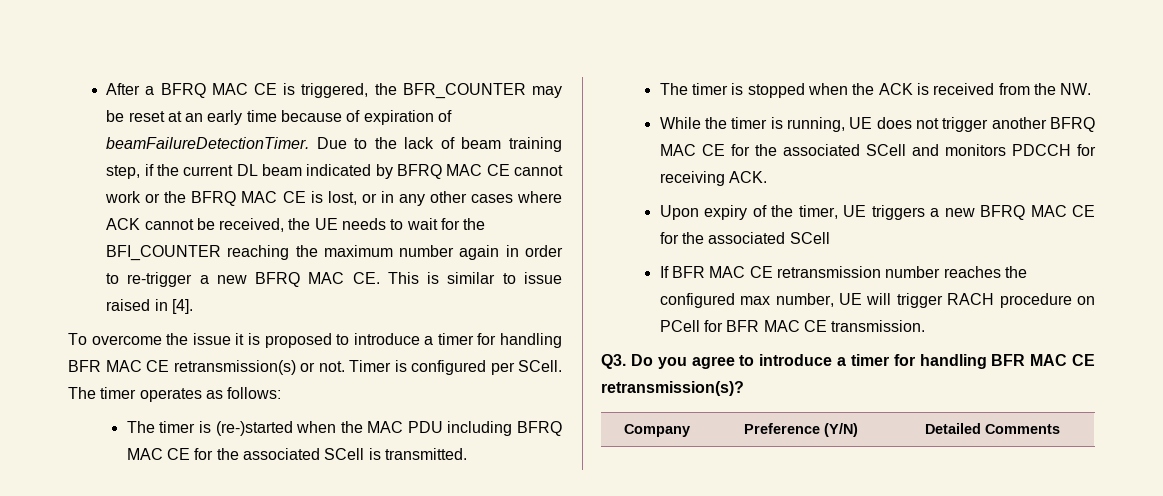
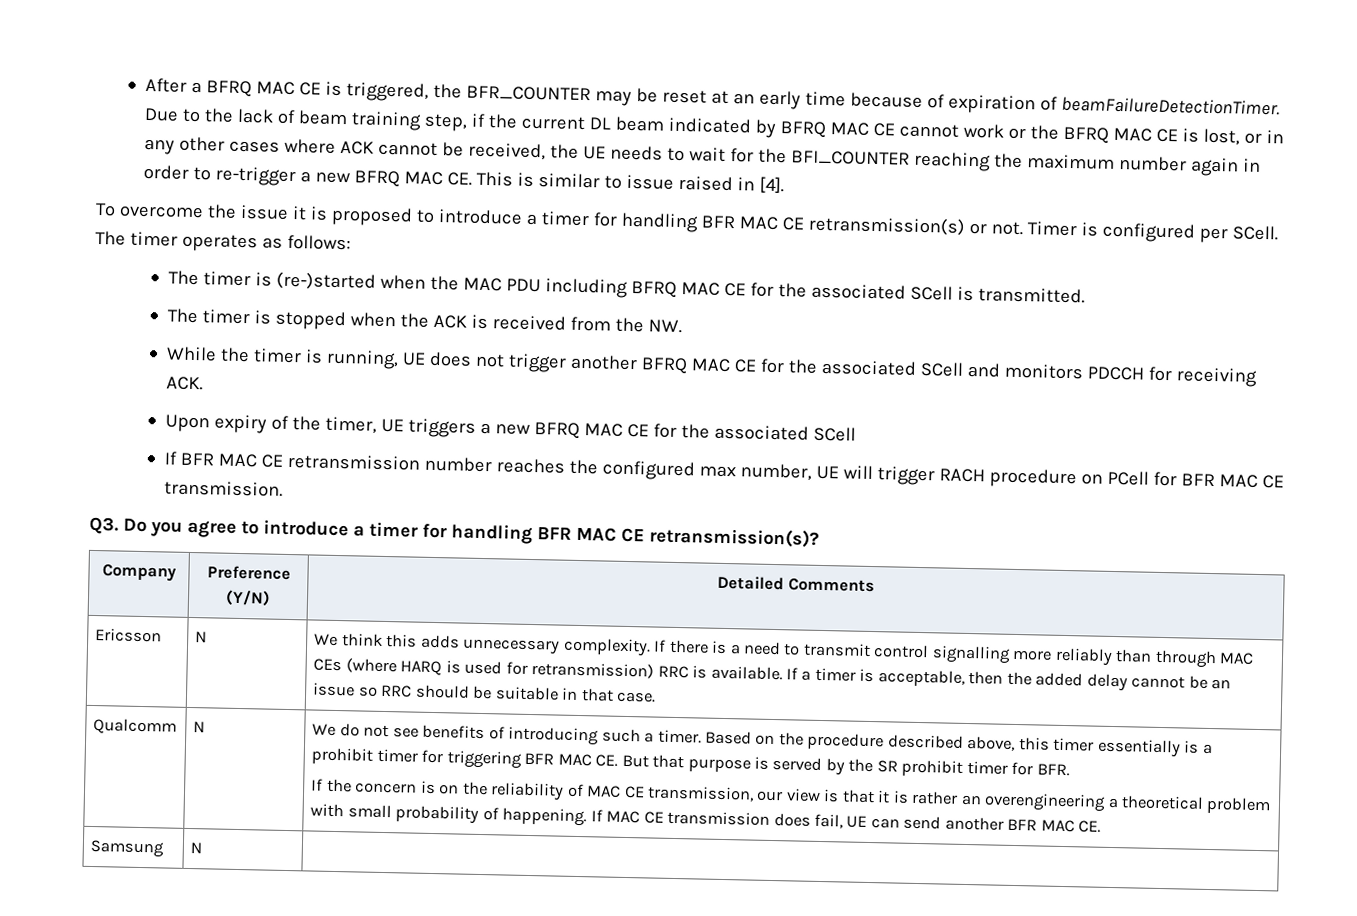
(1060, 429) none -> [95,628,163,643] [195,631,208,643] [314,633,1255,669] [313,658,1232,692] [313,682,657,703] [93,718,178,735] [193,721,206,733] [312,723,1213,758] [311,747,1070,777] [311,778,1272,815] [310,803,1102,833] [90,839,165,858] [190,842,203,854] // Ericsson | N | We think this adds unnecessary complexity. If there is a need to transmit control signalling more reliably than through MAC CEs (where HARQ is used for retransmission) RRC is available. If a timer is acceptable, then the added delay cannot be an issue so RRC should be suitable in that case. // Qualcomm | N | We do not see benefits of introducing such a timer. Based on the procedure described above, this timer essentially is a prohibit timer for triggering BFR MAC CE. But that purpose is served by the SR prohibit timer for BFR. // If the concern is on the reliability of MAC CE transmission, our view is that it is rather an overengineering a theoretical problem with small probability of happening. If MAC CE transmission does fail, UE can send another BFR MAC CE. // Samsung | N |

